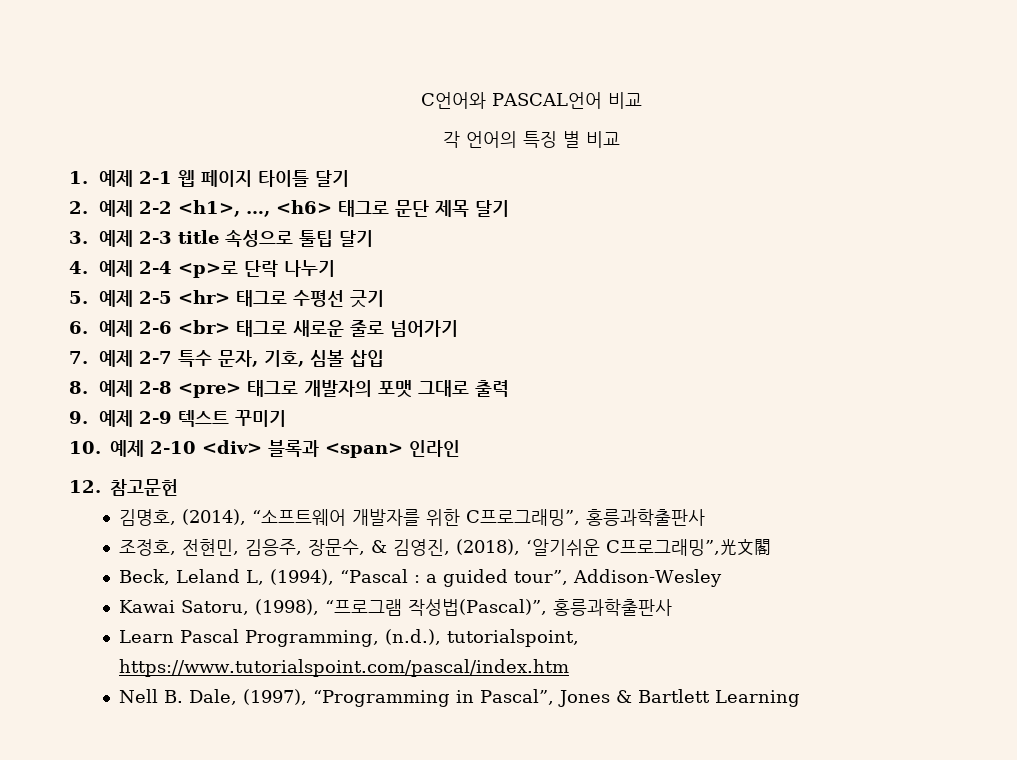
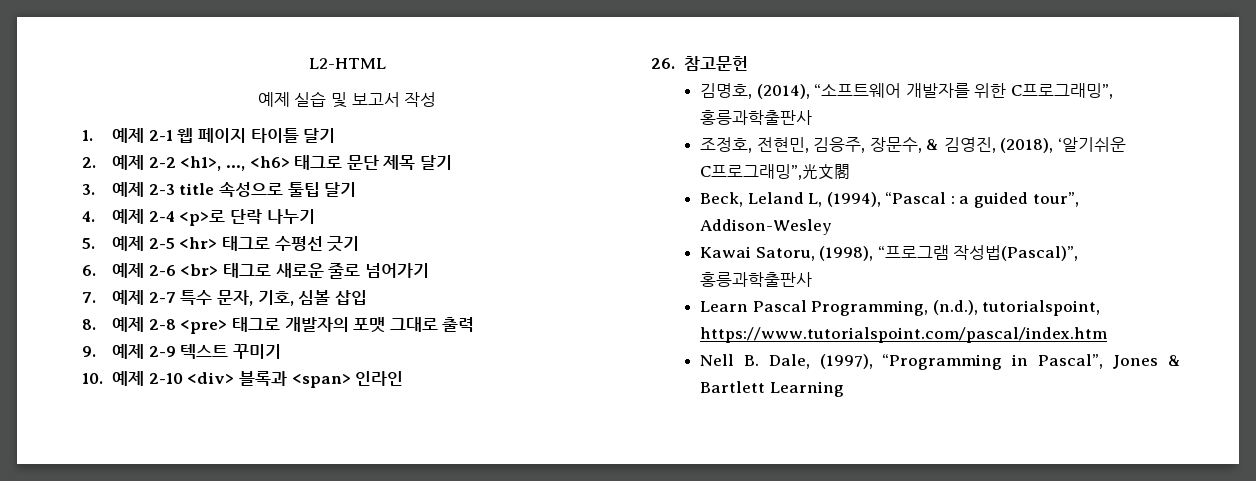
[420,92,642,109] [442,131,620,148] C언어와 PASCAL언어 비교 // 각 언어의 특징 별 비교 -> [308,58,386,69] [257,91,437,108] L2-HTML // 예제 실습 및 보고서 작성
[69,480,101,493] 12. -> [651,58,675,69] 26.

